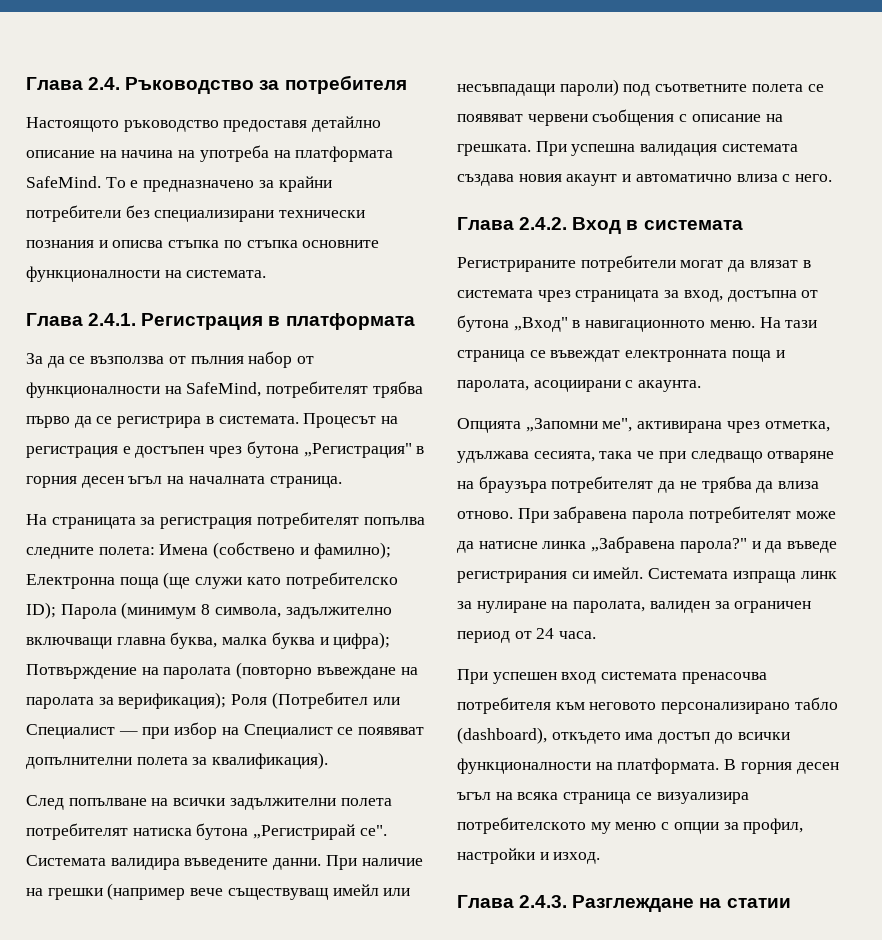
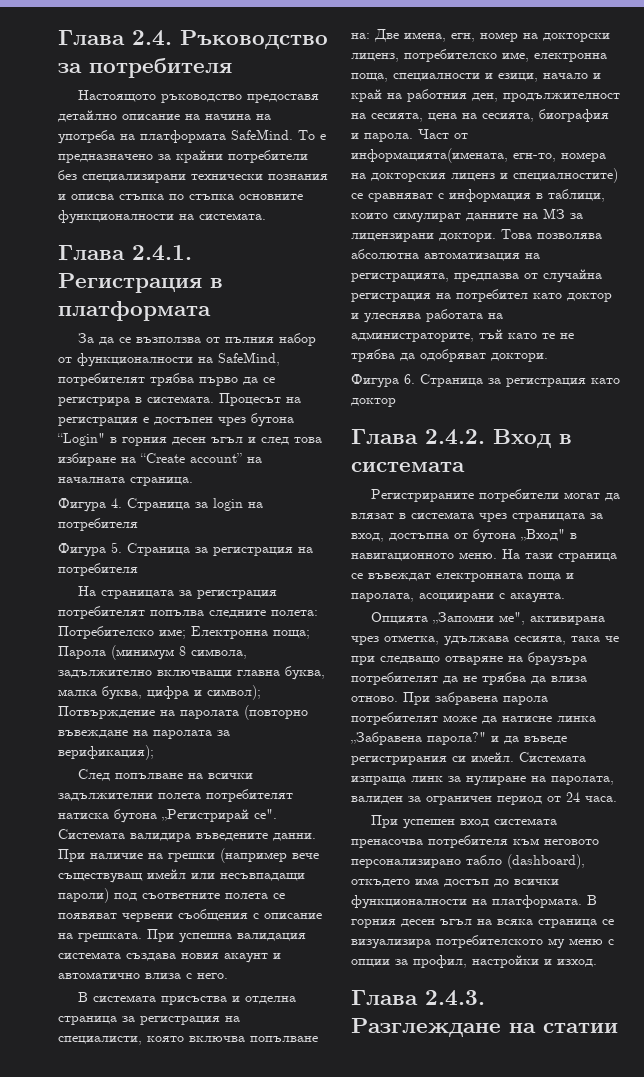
[303,443,412,458] „Регистрация" -> [57,433,105,446] “Login"
[167,476,342,488] на началната страница. -> [248,437,322,445] [58,453,262,466] [58,477,193,486] [58,498,263,512] [58,518,138,531] [58,542,313,557] [58,563,138,576] и след това избиране на “Create account” на началната страница. // Фигура 4. Страница за login на потребителя // Фигура 5. Страница за регистрация на потребителя
[159,542,391,559] [26,572,398,589] [26,602,56,619] Имена (собствено и фамилно); Електронна поща (ще служи като потребителско ID); -> [58,626,310,639] Потребителско име; Електронна поща;
[271,632,391,649] буква и цифра); -> [102,685,261,700] буква, цифра и символ);
[231,692,400,709] [26,722,425,739] [26,752,329,769] Роля (Потребител или Специалист — при избор на Специалист се появяват допълнителни полета за квалификация). -> (154, 752) none
(833, 178) none -> [77,992,296,1005] [58,1016,240,1025] [58,1036,318,1045] [351,29,610,42] [351,49,607,62] [351,73,601,82] [351,89,620,102] [351,109,609,122] [351,129,468,142] [351,148,606,163] [351,168,618,183] [351,189,605,202] [351,208,583,223] [351,229,602,242] [351,249,540,261] [351,269,602,283] [351,289,612,302] [351,309,503,323] [351,329,574,342] [351,349,548,362] [351,374,620,388] [351,398,396,407] // В системата присъства и отделна страница за регистрация на специалисти, която включва попълване на: Две имена, егн, номер на докторски лиценз, потребителско име, електронна поща, специалности и езици, начало и край на работния ден, продължителност на сесията, цена на сесията, биография и парола. Част от информацията(имената, егн-то, номера на докторския лиценз и специалностите) се сравняват с информация в таблици, които симулират данните на МЗ за лицензирани доктори. Това позволява абсолютна автоматизация на регистрацията, предпазва от случайна регистрация на потребител като доктор и улеснява работата на администраторите, тъй като те не трябва да одобряват доктори. // Фигура 6. Страница за регистрация като доктор

